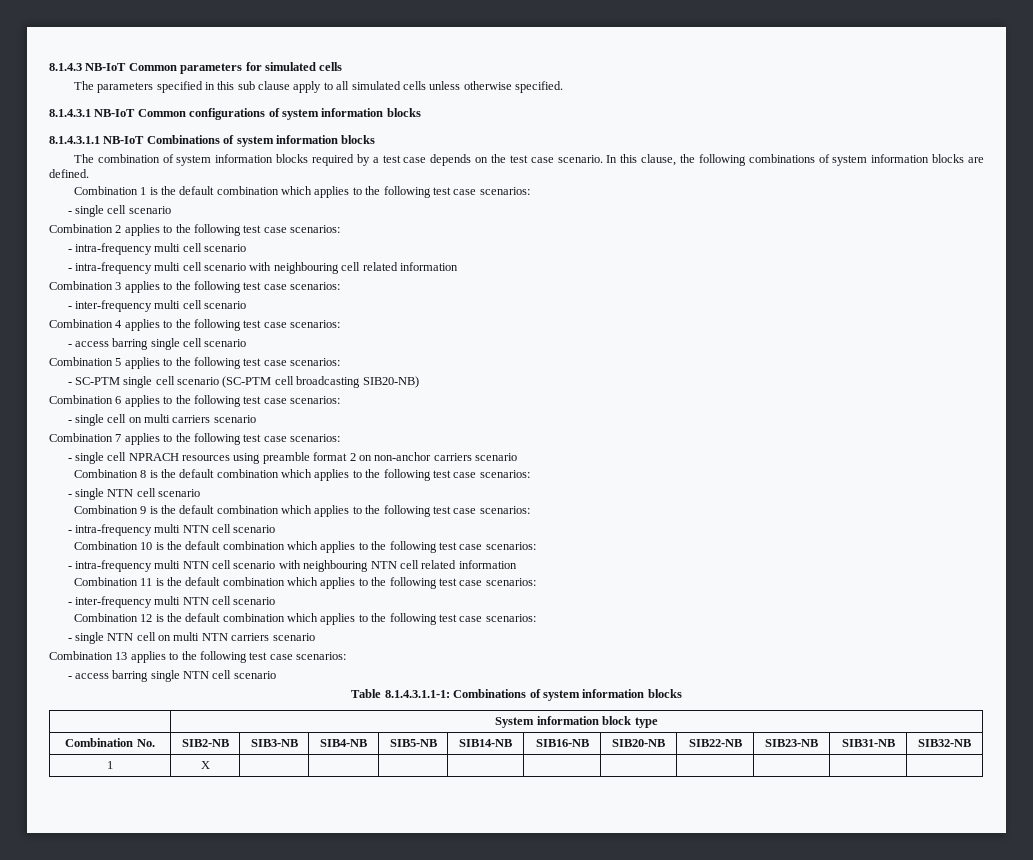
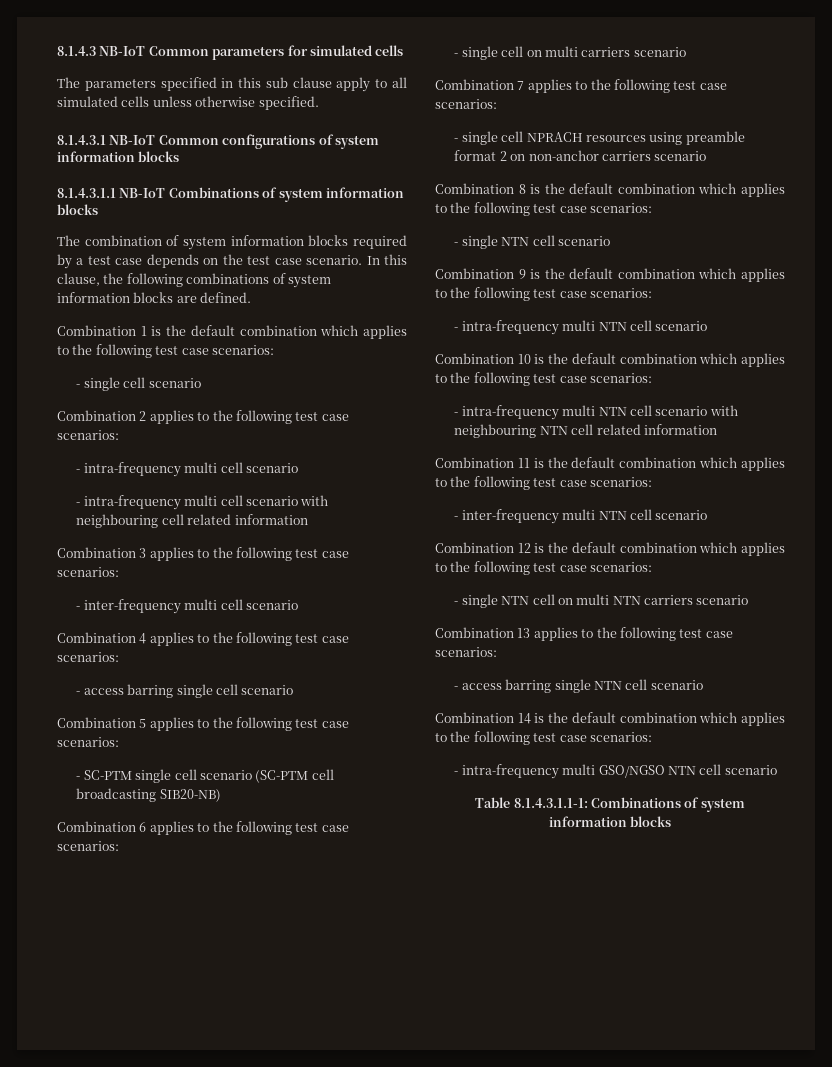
(276, 675) none -> [435,712,785,726] [435,731,652,745] [454,764,777,779] // Combination 14 is the default combination which applies to the following test case scenarios: // - intra-frequency multi GSO/NGSO NTN cell scenario
[495,716,658,728] [65,738,155,747] [181,739,229,747] [250,739,298,747] [320,739,367,747] [389,739,437,747] [459,739,512,747] [535,739,589,747] [612,739,665,747] [688,739,742,747] [765,739,818,747] [841,739,895,747] [918,739,971,747] [107,761,113,769] [200,761,210,769] // | System information block type // Combination No. | SIB2-NB | SIB3-NB | SIB4-NB | SIB5-NB | SIB14-NB | SIB16-NB | SIB20-NB | SIB22-NB | SIB23-NB | SIB31-NB | SIB32-NB // 1 | X | | | | | | | | | | -> (672, 821) none

